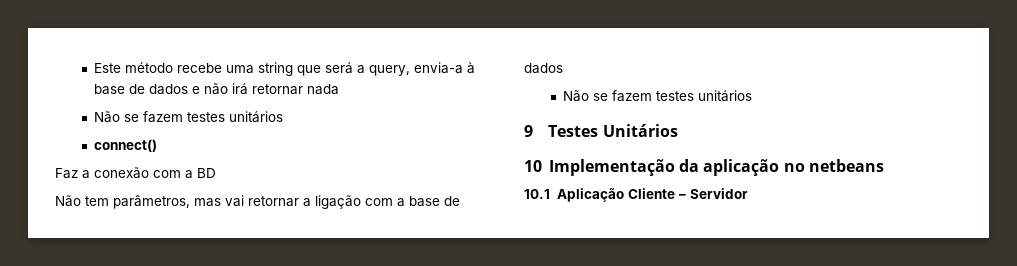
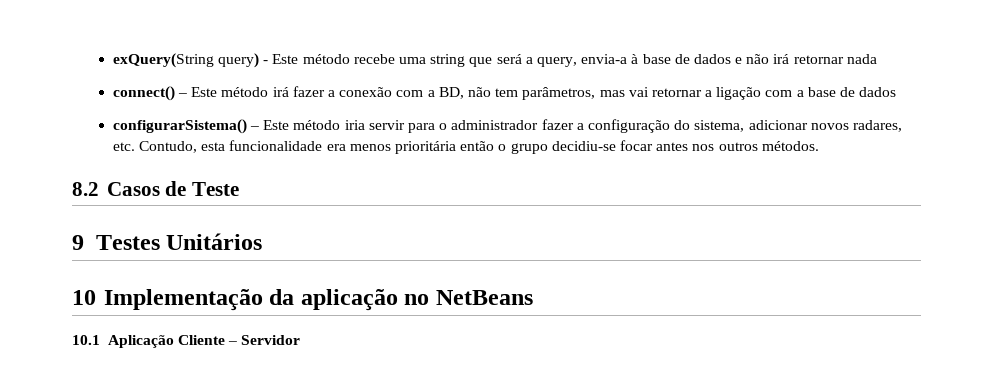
(94, 68) none -> [112,53,269,68] exQuery(String query) -
[94,111,284,123] [94,139,158,152] [55,168,78,179] Não se fazem testes unitários // connect() // Faz -> [112,86,325,101] connect() – Este método irá fazer
[197,168,216,178] [55,195,81,207] BD // Não -> [438,87,491,99] BD, não
[563,90,753,102] Não se fazem testes unitários -> [112,119,902,134] [112,140,819,154] [72,181,240,196] configurarSistema() – Este método iria servir para o administrador fazer a configuração do sistema, adicionar novos radares, etc. Contudo, esta funcionalidade era menos prioritária então o grupo decidiu-se focar antes nos outros métodos. // 8.2 Casos de Teste
[809,159,885,172] netbeans -> [435,290,533,305] NetBeans

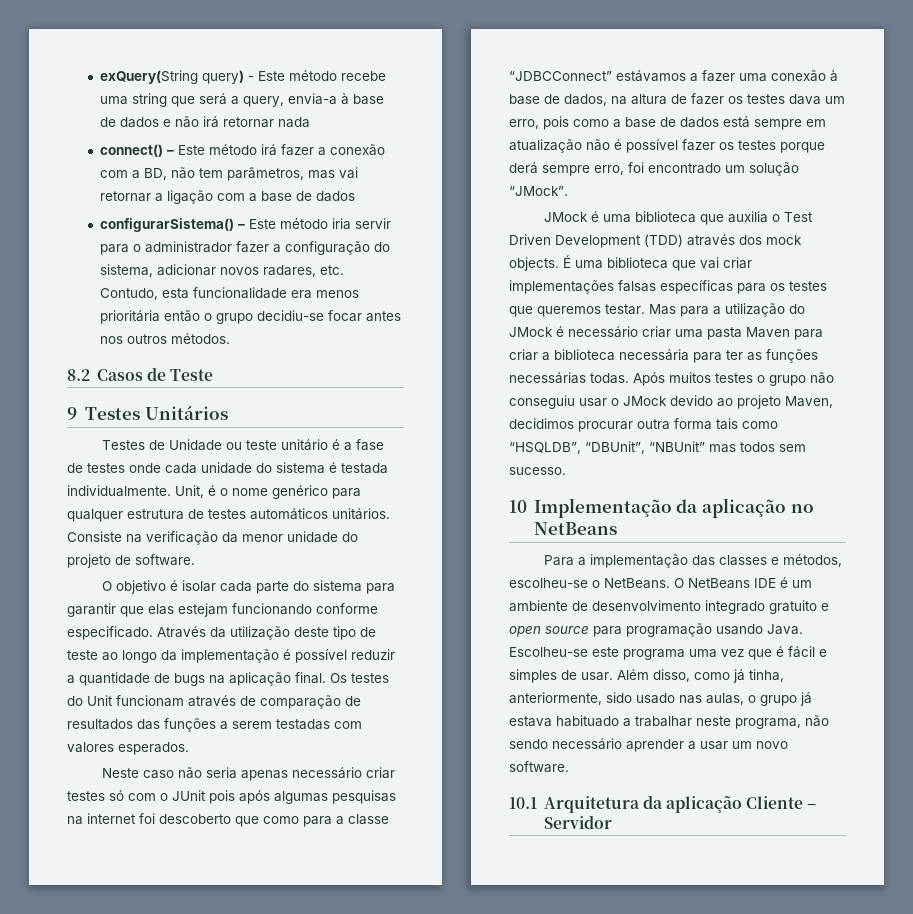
(263, 241) none -> [102,439,385,451] [67,462,388,474] [67,485,361,499] [67,508,390,522] [67,531,358,545] [67,554,195,568] [102,580,396,594] [67,603,378,617] [67,626,376,640] [67,649,395,663] [67,672,389,686] [67,695,361,709] [67,718,362,732] [67,742,189,755] [102,767,396,781] [67,790,396,804] [67,813,389,827] [509,70,838,82] [509,93,845,106] [509,116,826,130] [509,139,825,153] [509,162,799,176] [509,186,568,196] [544,211,814,225] [509,234,802,248] [509,255,752,271] [509,280,827,294] [509,303,805,317] [509,326,823,340] [509,349,818,363] [509,372,834,386] [509,395,833,409] [509,418,778,432] [509,441,806,454] [509,467,566,475] // Testes de Unidade ou teste unitário é a fase de testes onde cada unidade do sistema é testada individualmente. Unit, é o nome genérico para qualquer estrutura de testes automáticos unitários. Consiste na verificação da menor unidade do projeto de software. // O objetivo é isolar cada parte do sistema para garantir que elas estejam funcionando conforme especificado. Através da utilização deste tipo de teste ao longo da implementação é possível reduzir a quantidade de bugs na aplicação final. Os testes do Unit funcionam através de comparação de resultados das funções a serem testadas com valores esperados. // Neste caso não seria apenas necessário criar testes só com o JUnit pois após algumas pesquisas na internet foi descoberto que como para a classe “JDBCConnect” estávamos a fazer uma conexão à base de dados, na altura de fazer os testes dava um erro, pois como a base de dados está sempre em atualização não é possível fazer os testes porque derá sempre erro, foi encontrado um solução “JMock”. // JMock é uma biblioteca que auxilia o Test Driven Development (TDD) através dos mock objects. É uma biblioteca que vai criar implementações falsas específicas para os testes que queremos testar. Mas para a utilização do JMock é necessário criar uma pasta Maven para criar a biblioteca necessária para ter as funções necessárias todas. Após muitos testes o grupo não conseguiu usar o JMock devido ao projeto Maven, decidimos procurar outra forma tais como “HSQLDB”, “DBUnit”, “NBUnit” mas todos sem sucesso.
[72,335,174,348] 10.1 Aplicação -> [544,554,843,568] [509,577,812,589] [509,600,829,614] [509,623,803,637] [509,646,827,660] [509,669,784,683] [509,692,812,706] [509,715,829,729] [509,738,788,752] [509,761,569,773] [509,795,743,813] Para a implementação das classes e métodos, escolheu-se o NetBeans. O NetBeans IDE é um ambiente de desenvolvimento integrado gratuito e open source para programação usando Java. Escolheu-se este programa uma vez que é fácil e simples de usar. Além disso, como já tinha, anteriormente, sido usado nas aulas, o grupo já estava habituado a trabalhar neste programa, não sendo necessário aprender a usar um novo software. // 10.1 Arquitetura da aplicação

